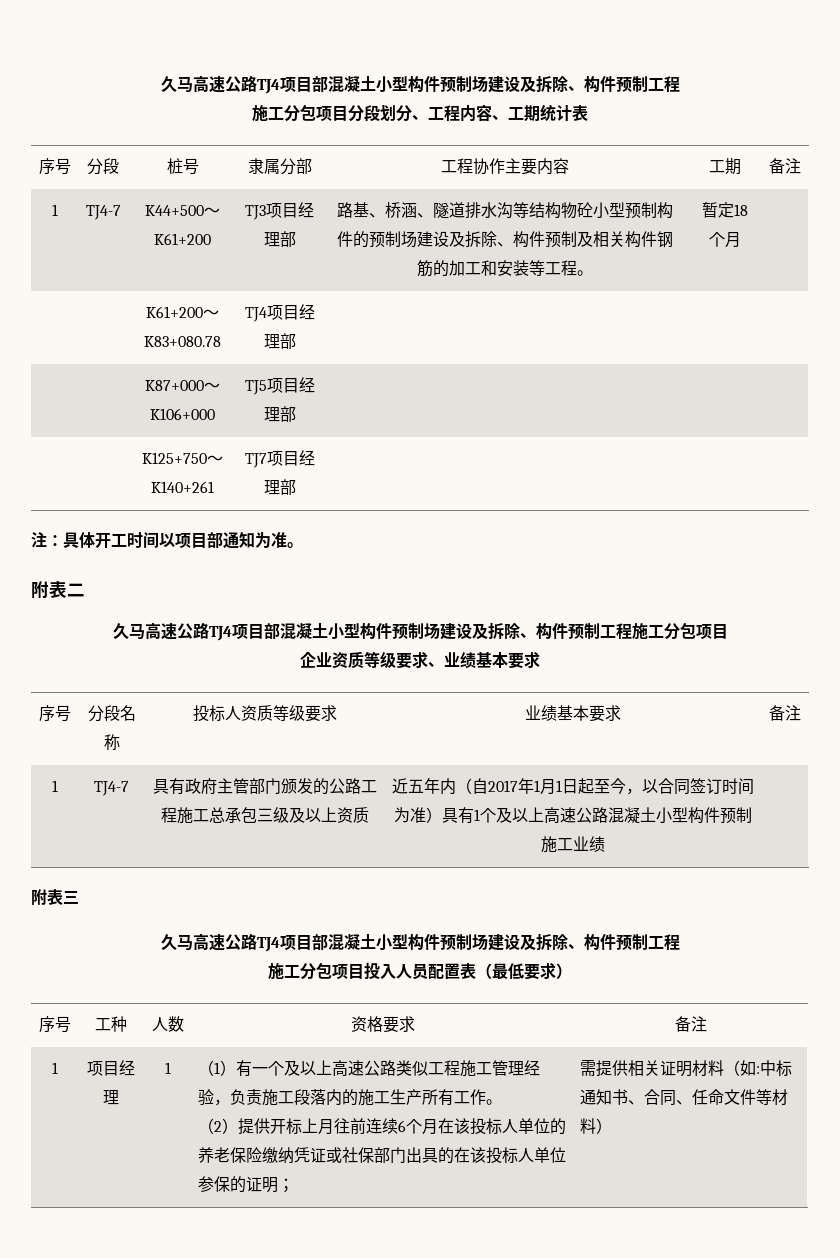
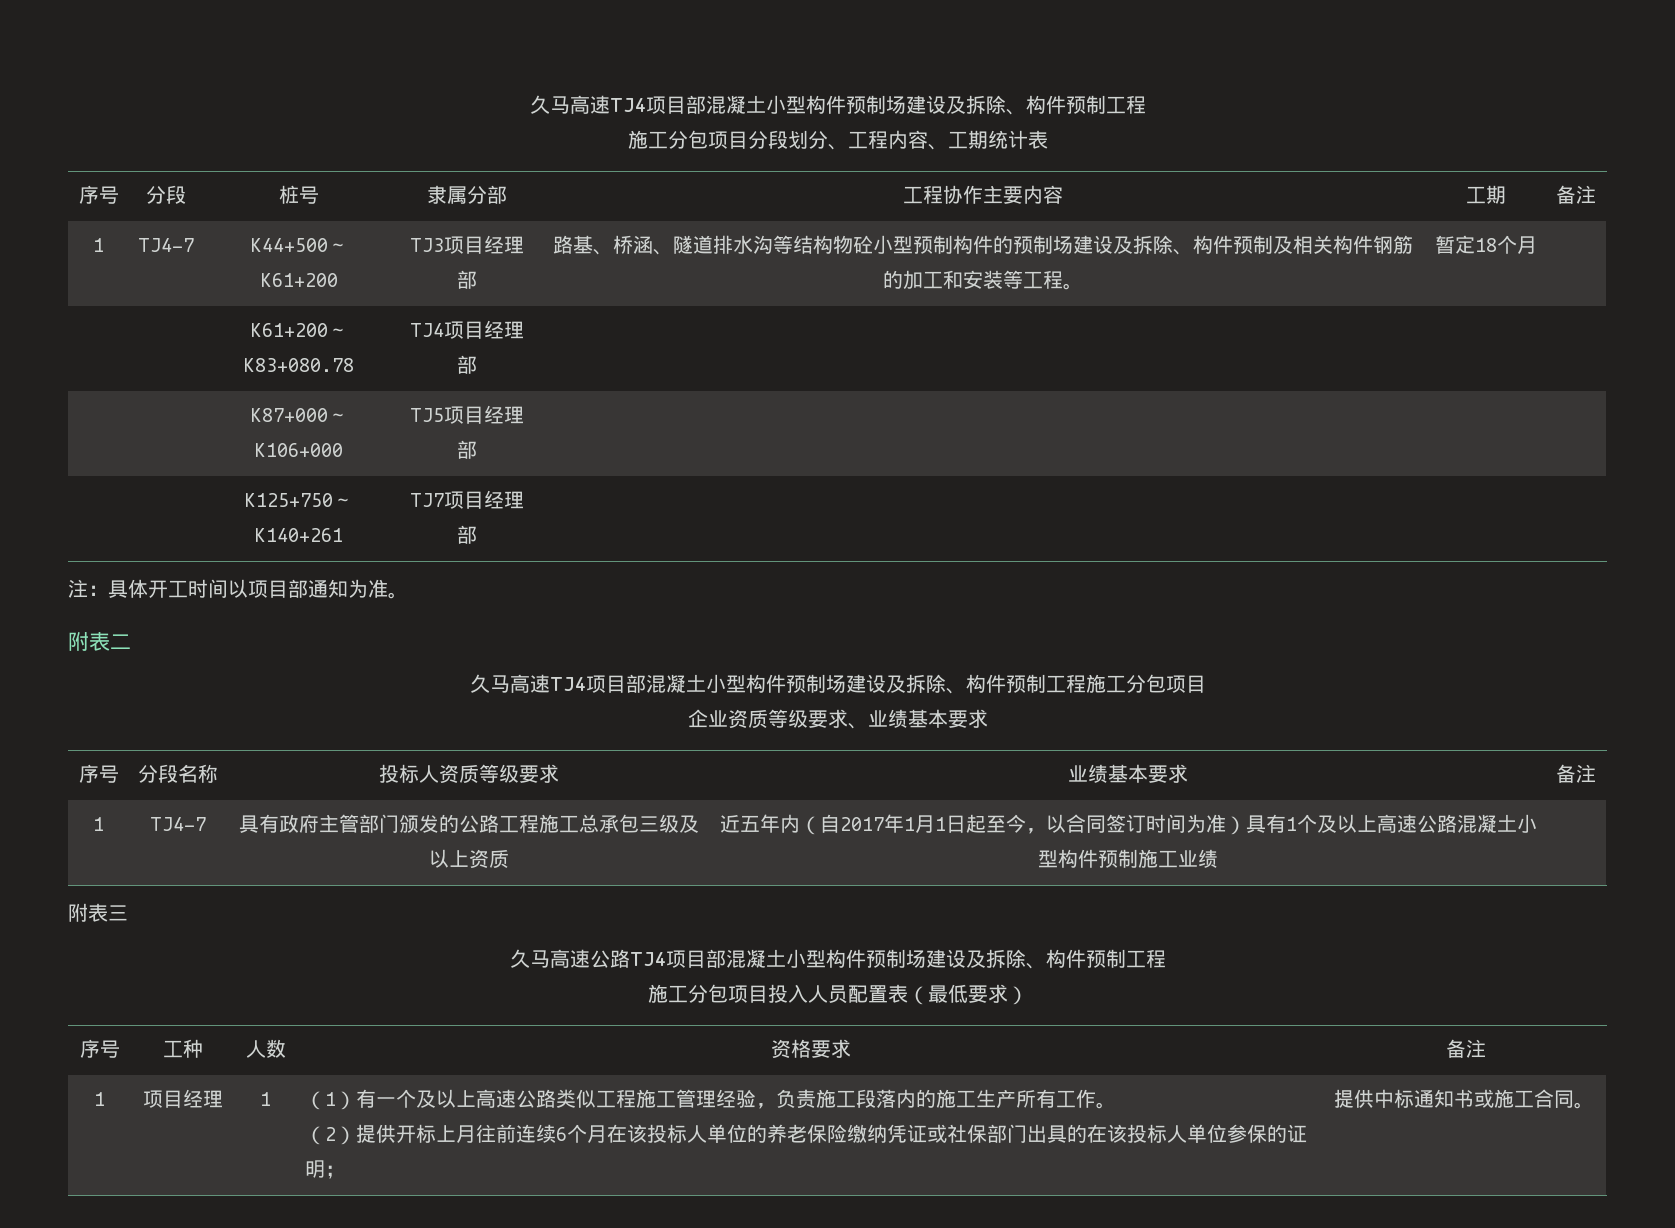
[160,75,257,93] 久马高速公路 -> [529,95,610,114] 久马高速
[176,622,209,639] 公路 -> (550, 683) none
[580,1060,793,1077] [580,1089,789,1106] [580,1118,613,1134] 需提供相关证明材料（如:中标通知书、合同、任命文件等材料） -> [1333,1089,1594,1109] 提供中标通知书或施工合同。

